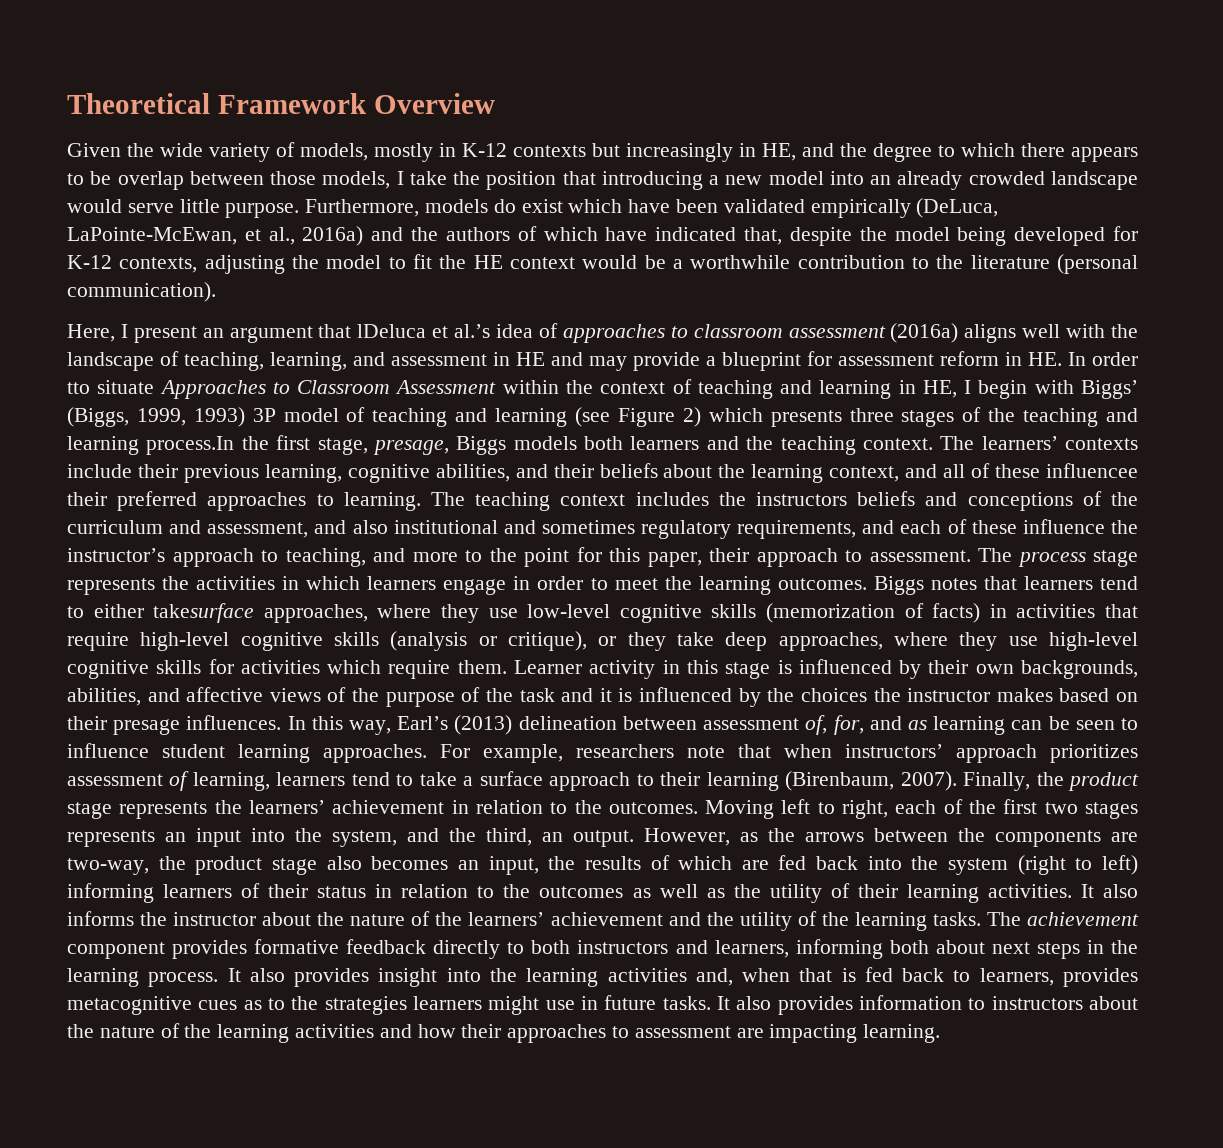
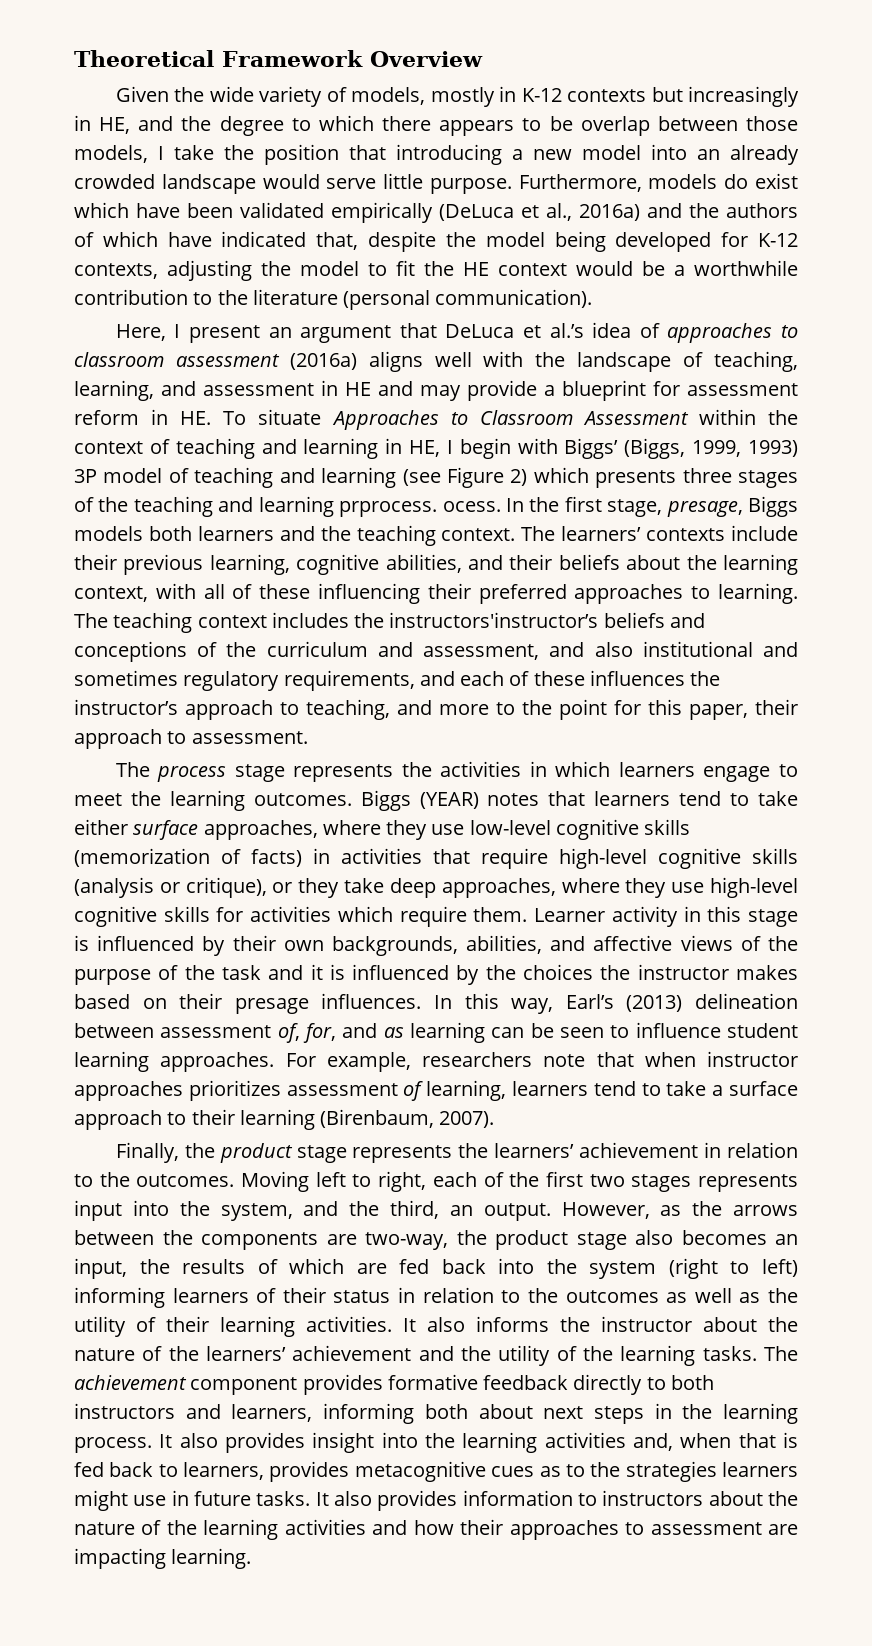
[916,198,999,218] [67,227,237,245] (DeLuca, LaPointe-McEwan, -> [439,204,514,221] (DeLuca
[357,324,427,338] lDeluca -> [445,324,515,338] DeLuca
[1068,352,1138,366] [67,382,90,394] In order tto -> [223,411,247,425] To
[146,436,235,455] process.In -> [339,498,524,517] prprocess. ocess. In
[905,464,938,478] and -> [155,583,196,599] with
[1046,463,1139,478] influencee -> [318,583,420,604] influencing
[756,492,847,506] instructors -> [389,612,599,628] instructors'instructor’s
[1022,519,1105,534] influence -> [589,670,685,686] influences
(971, 556) none -> (308, 737) //
[513,576,584,590] in order -> (771, 774) none
(924, 585) none -> [419,792,479,809] (YEAR)
[93,603,255,623] either takesurface -> [758,791,798,806] [74,819,199,840] take either surface
[845,744,1037,763] instructors’ approach -> [707,1051,798,1067] [74,1081,183,1101] instructor approaches
(957, 781) none -> (495, 1119) //
[165,832,186,842] an -> (798, 1183) none

